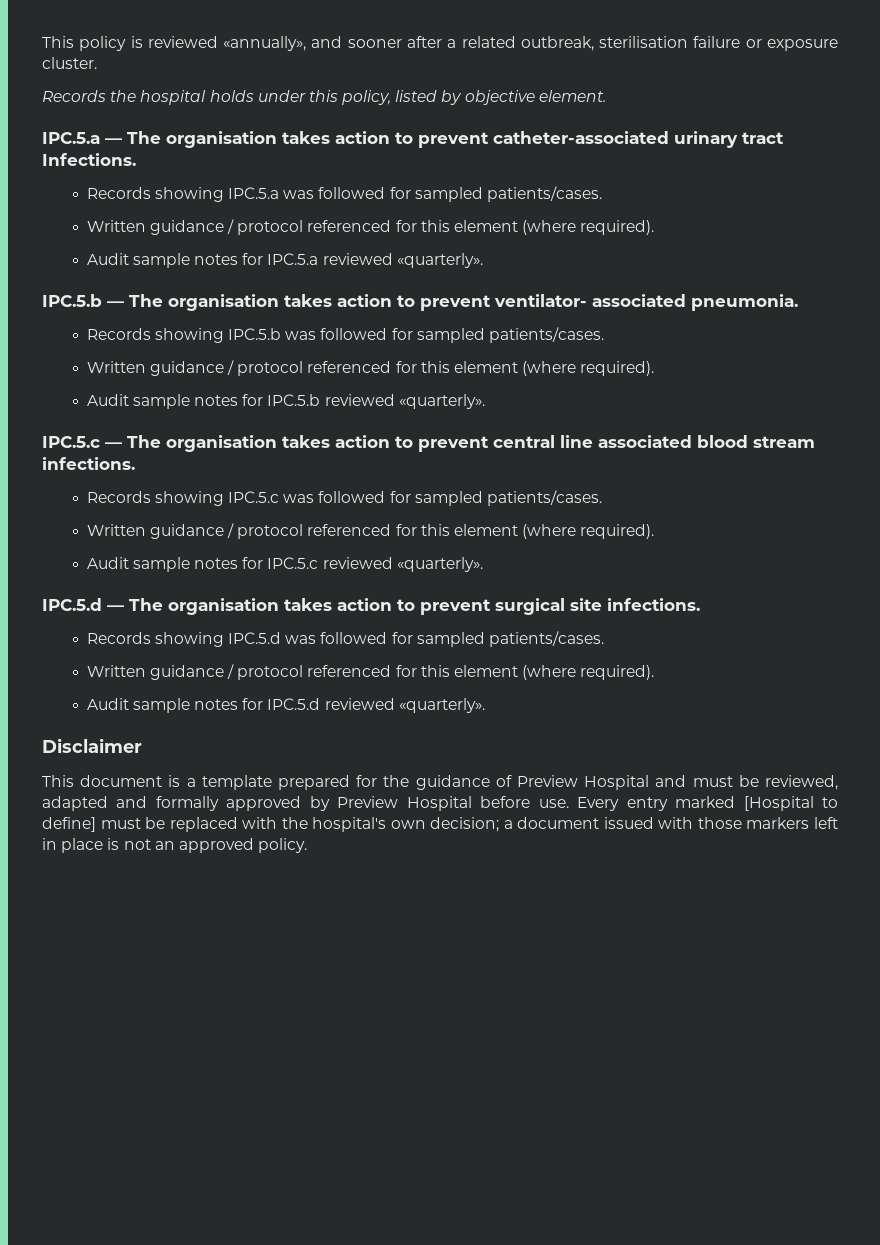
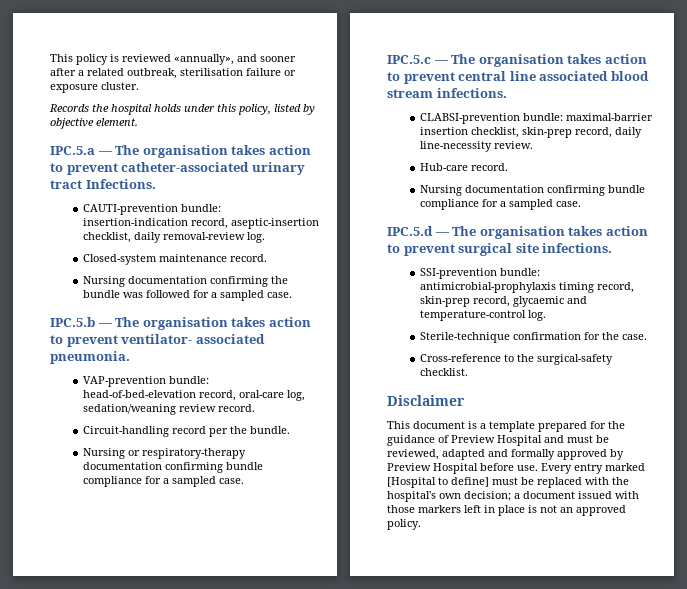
[86,186,602,202] [86,219,655,235] [86,253,483,268] Records showing IPC.5.a was followed for sampled patients/cases. // Written guidance / protocol referenced for this element (where required). // Audit sample notes for IPC.5.a reviewed «quarterly». -> [83,204,222,215] [83,218,320,229] [83,232,266,243] [83,254,268,265] [83,276,289,287] [83,290,293,301] CAUTI-prevention bundle: insertion-indication record, aseptic-insertion checklist, daily removal-review log. // Closed-system maintenance record. // Nursing documentation confirming the bundle was followed for a sampled case.
[86,327,604,343] [86,360,655,376] [86,394,485,409] Records showing IPC.5.b was followed for sampled patients/cases. // Written guidance / protocol referenced for this element (where required). // Audit sample notes for IPC.5.b reviewed «quarterly». -> [83,376,210,387] [83,390,306,401] [83,404,256,415] [83,426,291,437] [83,448,247,459] [83,462,264,473] [83,476,245,487] VAP-prevention bundle: head-of-bed-elevation record, oral-care log, sedation/weaning review record. // Circuit-handling record per the bundle. // Nursing or respiratory-therapy documentation confirming bundle compliance for a sampled case.
[86,490,602,506] [86,523,655,539] [86,557,483,572] Records showing IPC.5.c was followed for sampled patients/cases. // Written guidance / protocol referenced for this element (where required). // Audit sample notes for IPC.5.c reviewed «quarterly». -> [420,113,654,124] [420,127,643,138] [420,141,534,152] [420,163,509,171] [420,185,646,196] [420,199,582,210] CLABSI-prevention bundle: maximal-barrier insertion checklist, skin-prep record, daily line-necessity review. // Hub-care record. // Nursing documentation confirming bundle compliance for a sampled case.
[86,631,604,647] [86,664,655,680] [86,698,485,713] Records showing IPC.5.d was followed for sampled patients/cases. // Written guidance / protocol referenced for this element (where required). // Audit sample notes for IPC.5.d reviewed «quarterly». -> [420,268,541,279] [420,282,635,293] [420,296,588,307] [420,310,547,321] [420,332,648,343] [420,354,614,365] [420,368,469,376] SSI-prevention bundle: antimicrobial-prophylaxis timing record, skin-prep record, glycaemic and temperature-control log. // Sterile-technique confirmation for the case. // Cross-reference to the surgical-safety checklist.

